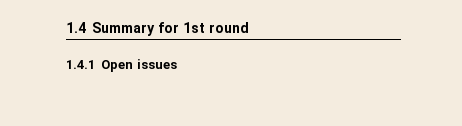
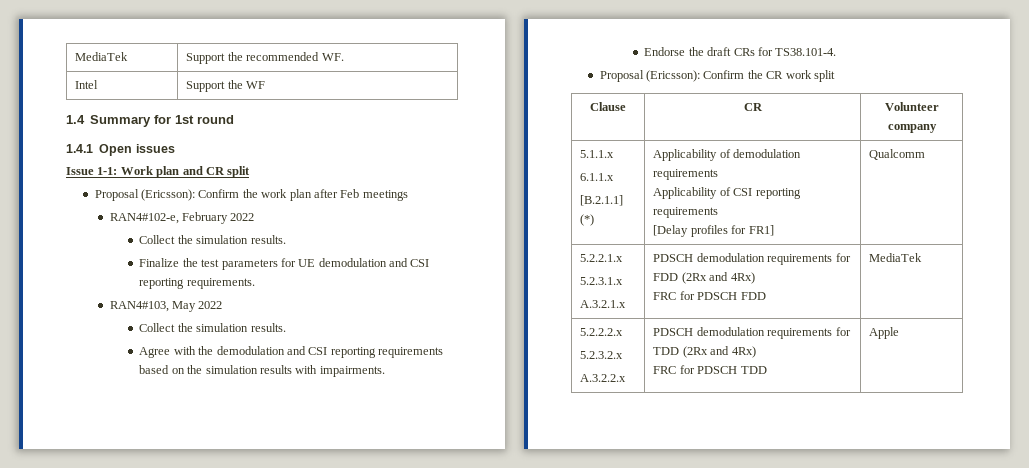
(66, 27) none -> [75,52,129,61] [186,52,344,64] [75,80,99,89] [186,80,266,92] MediaTek | Support the recommended WF. // Intel | Support the WF //
(177, 64) none -> [66,166,251,178] [94,189,408,201] [109,212,255,224] [139,235,286,244] [139,258,430,270] [139,278,255,289] [109,301,223,312] [139,323,286,332] [139,346,444,358] [139,365,385,377] [644,47,837,56] [599,70,835,82] [590,102,626,111] [743,103,763,111] [884,102,939,111] [887,124,937,133] [580,150,615,158] [580,173,615,181] [580,195,624,206] [580,214,595,226] [653,149,802,161] [653,169,719,180] [653,187,801,199] [653,207,719,218] [653,225,774,237] [869,149,926,160] [580,254,624,262] [580,277,624,285] [580,300,627,308] [653,253,851,265] [653,272,755,284] [653,291,766,300] [869,253,923,262] [580,328,624,336] [580,351,624,359] [580,374,627,382] [653,327,851,339] [653,346,756,358] [653,365,767,374] [869,327,900,339] // Issue 1-1: Work plan and CR split // Proposal (Ericsson): Confirm the work plan after Feb meetings // RAN4#102-e, February 2022 // Collect the simulation results. // Finalize the test parameters for UE demodulation and CSI reporting requirements. // RAN4#103, May 2022 // Collect the simulation results. // Agree with the demodulation and CSI reporting requirements based on the simulation results with impairments. // Endorse the draft CRs for TS38.101-4. // Proposal (Ericsson): Confirm the CR work split // Clause | CR | Volunteer company // 5.1.1.x // 6.1.1.x // [B.2.1.1] (*) | Applicability of demodulation requirements // Applicability of CSI reporting requirements // [Delay profiles for FR1] | Qualcomm // 5.2.2.1.x // 5.2.3.1.x // A.3.2.1.x | PDSCH demodulation requirements for FDD (2Rx and 4Rx) // FRC for PDSCH FDD | MediaTek // 5.2.2.2.x // 5.2.3.2.x // A.3.2.2.x | PDSCH demodulation requirements for TDD (2Rx and 4Rx) // FRC for PDSCH TDD | Apple

